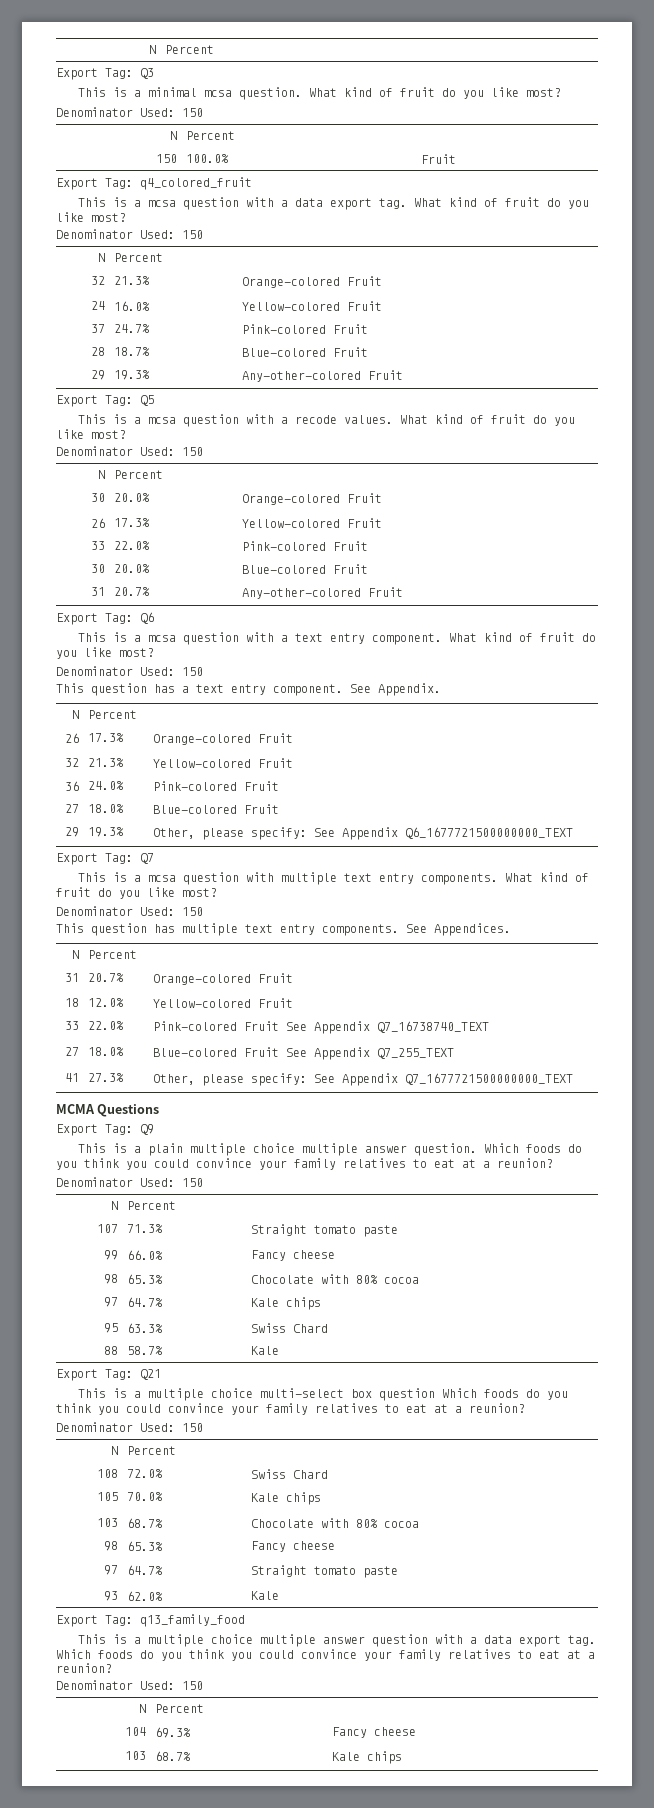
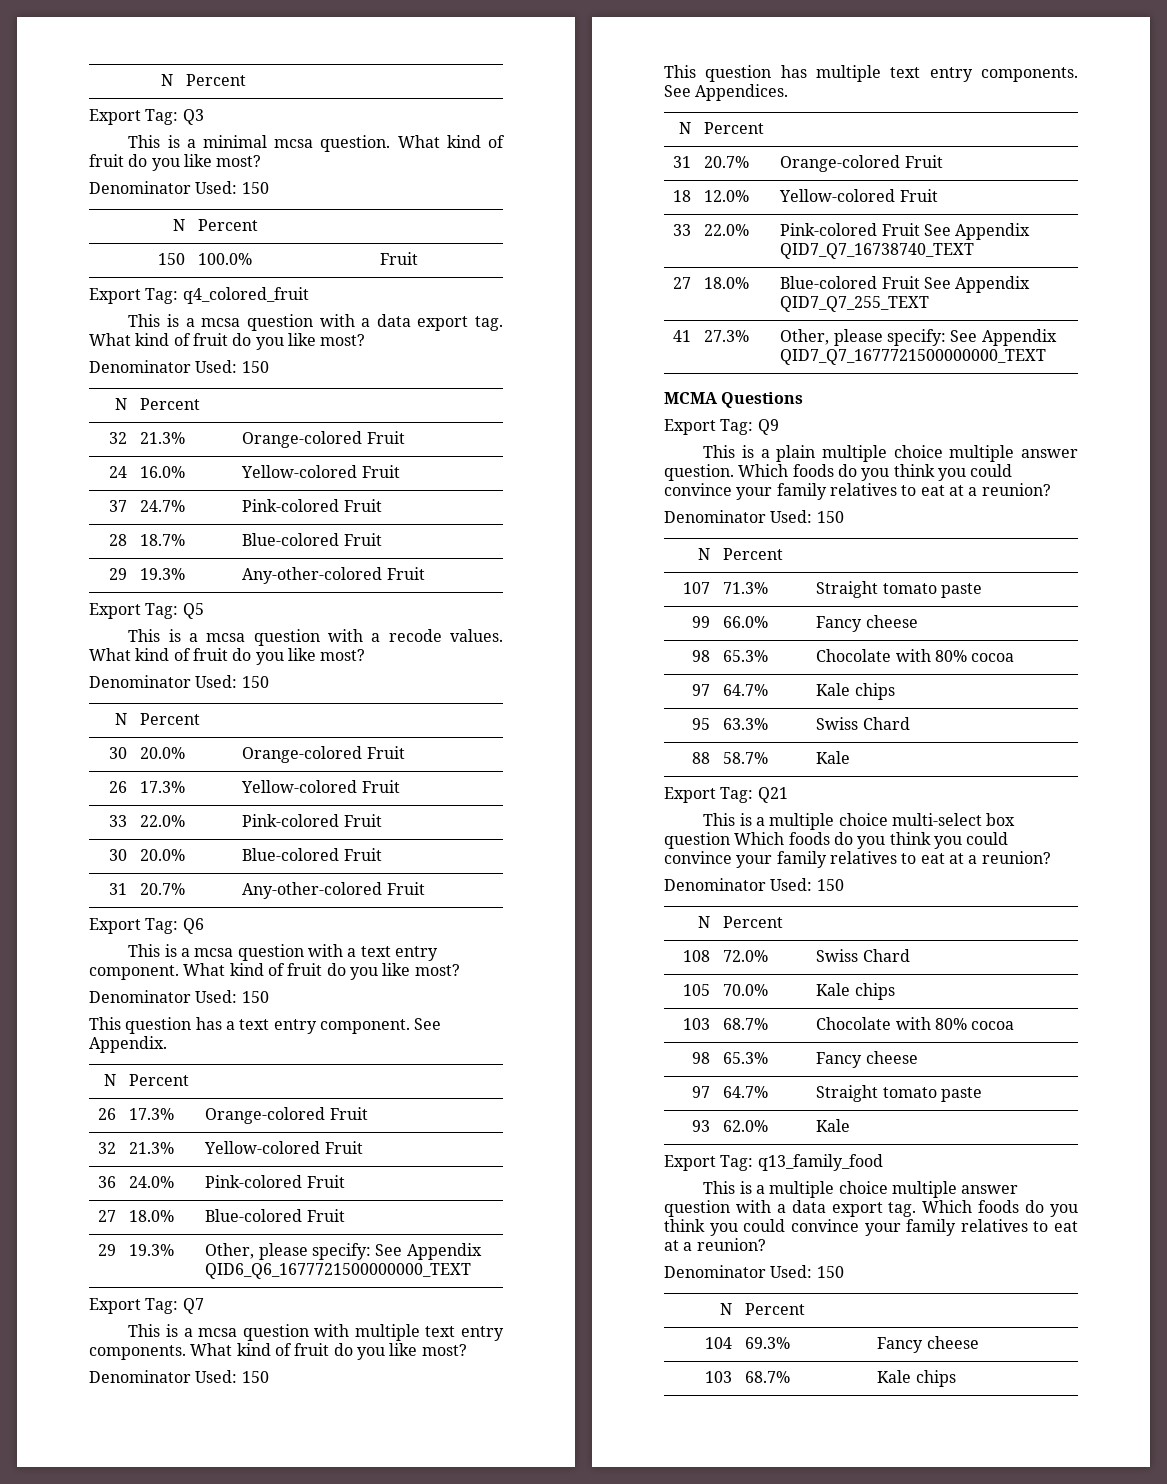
[404,827,573,839] Q6_1677721500000000_TEXT -> [205,1263,472,1279] QID6_Q6_1677721500000000_TEXT
[376,1021,489,1033] Q7_16738740_TEXT -> [780,243,975,259] QID7_Q7_16738740_TEXT
[376,1048,454,1059] Q7_255_TEXT -> [780,296,930,312] QID7_Q7_255_TEXT
[404,1073,573,1085] Q7_1677721500000000_TEXT -> [780,349,1047,365] QID7_Q7_1677721500000000_TEXT

